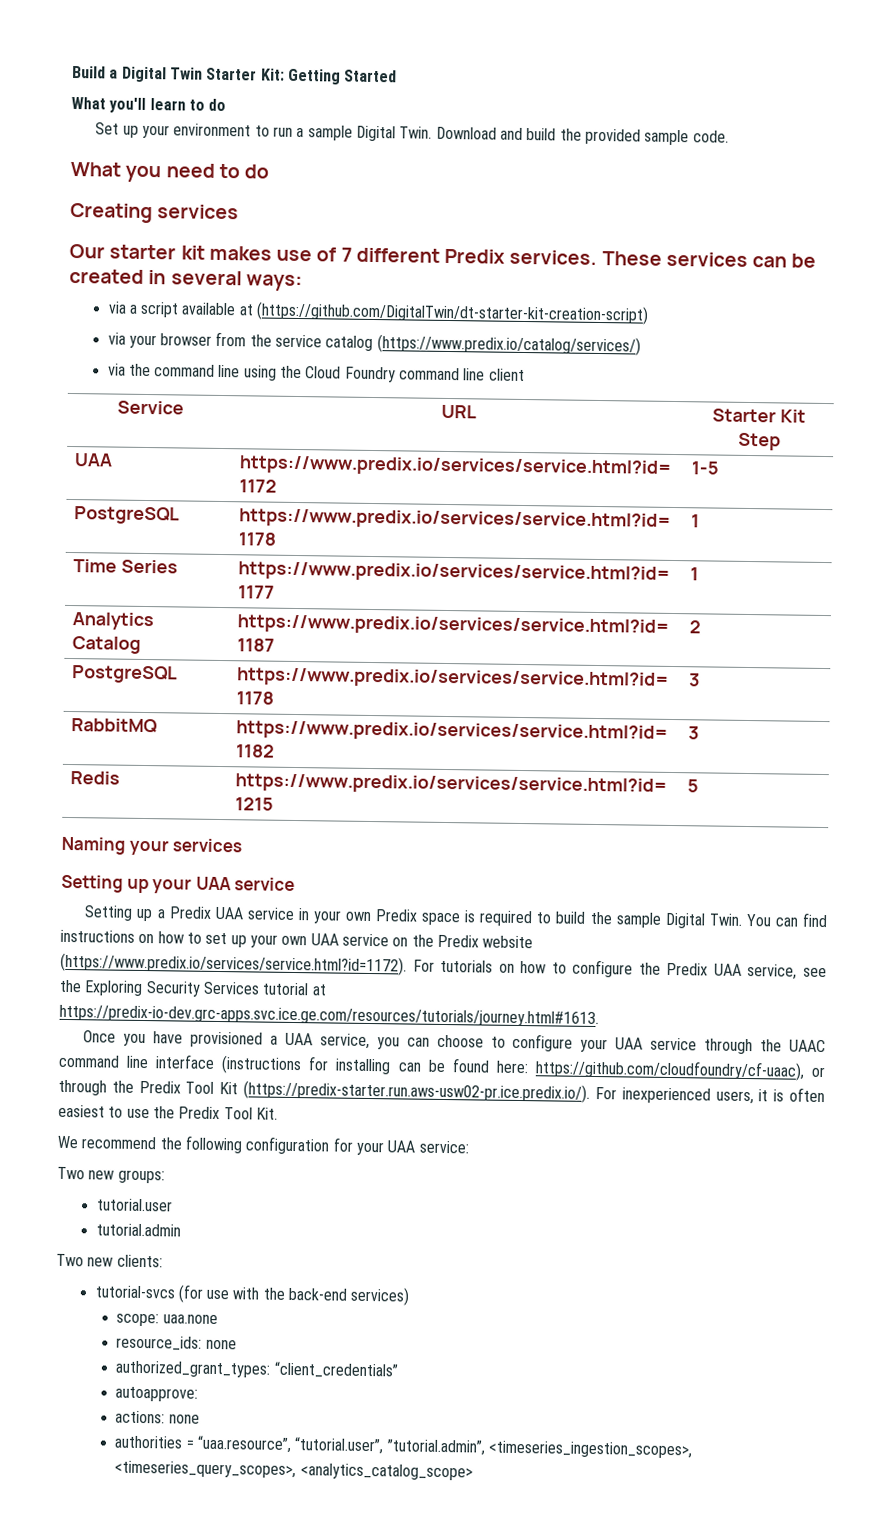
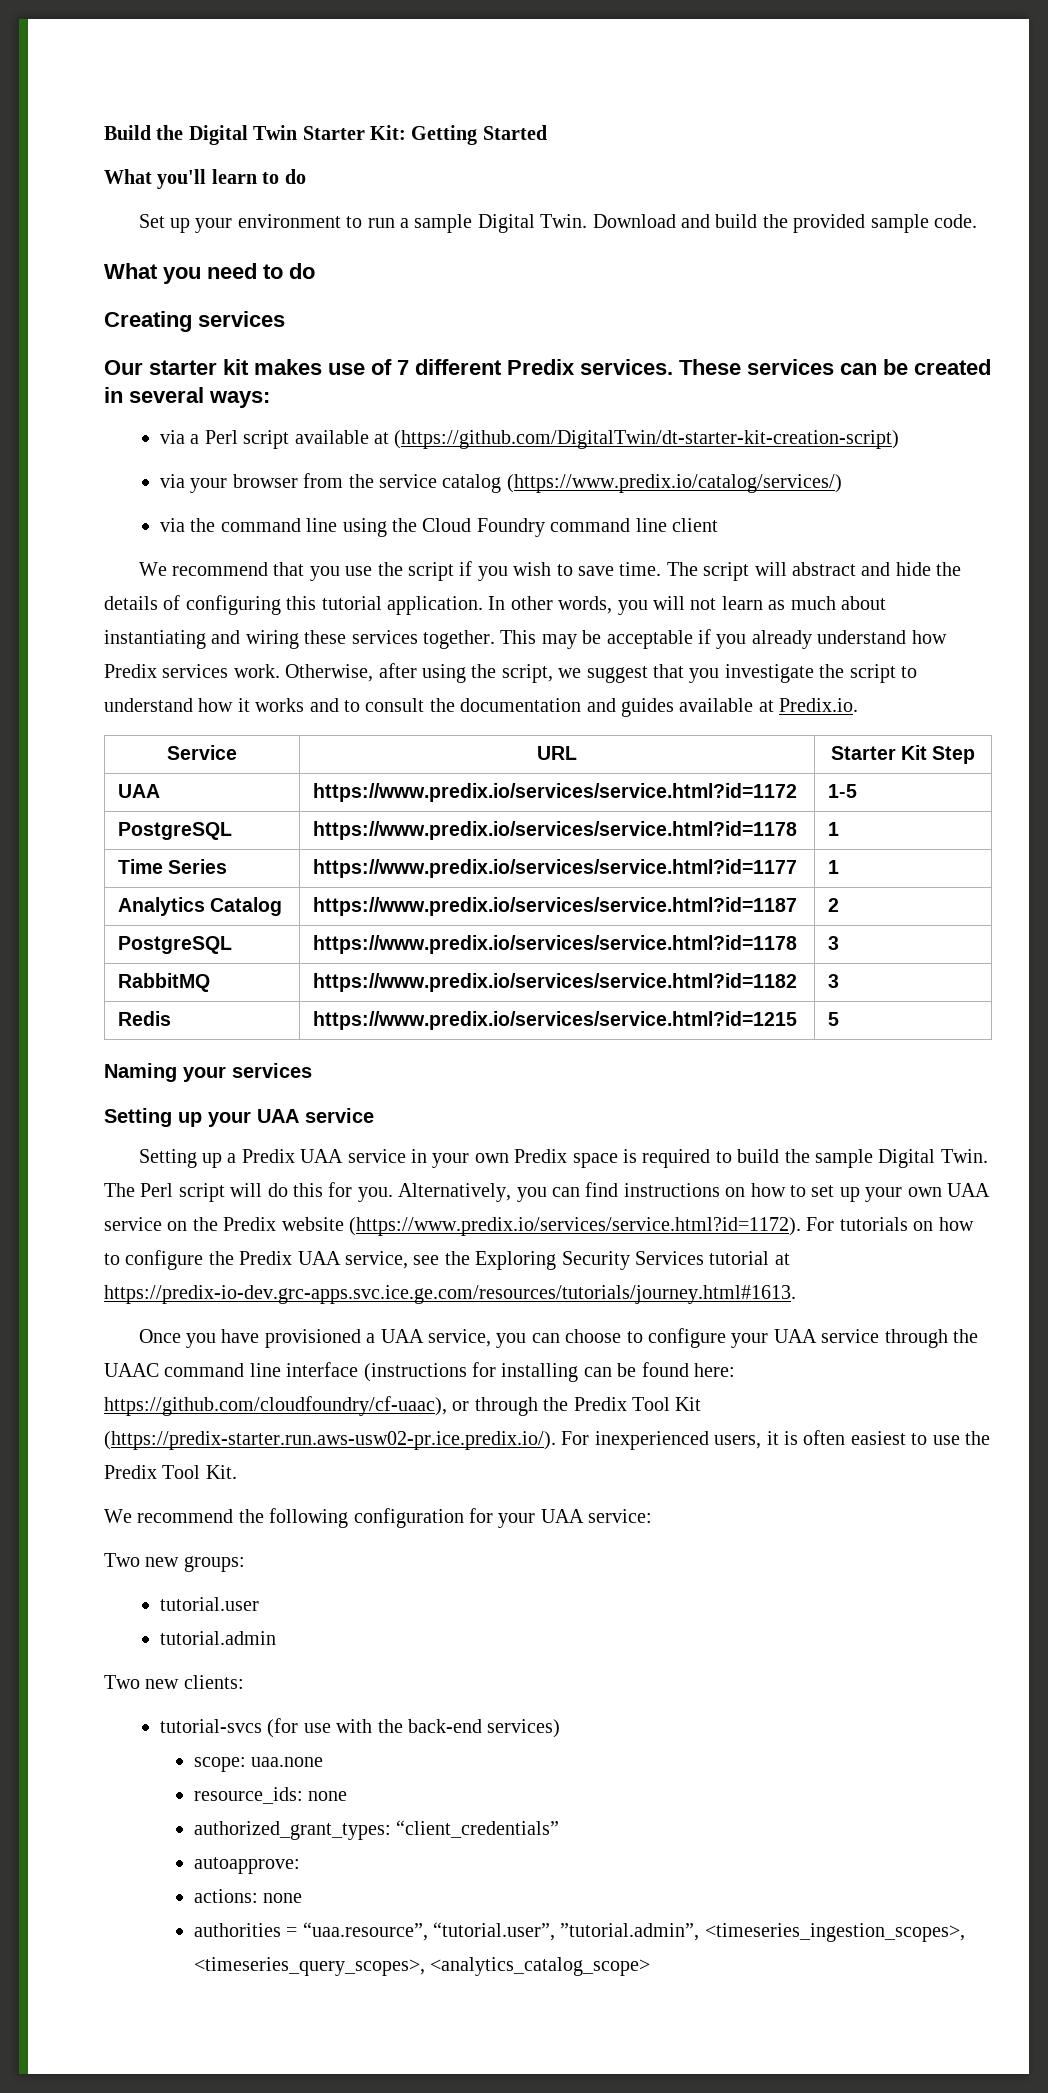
[109,69,119,79] a -> [156,125,184,140] the
(138, 309) none -> [204,430,238,444] Perl
(525, 375) none -> [138,561,962,581] [104,595,886,615] [104,629,947,649] [104,663,917,683] [104,698,859,717] // We recommend that you use the script if you wish to save time. The script will abstract and hide the details of configuring this tutorial application. In other words, you will not learn as much about instantiating and wiring these services together. This may be acceptable if you already understand how Predix services work. Otherwise, after using the script, we suggest that you investigate the script to understand how it works and to consult the documentation and guides available at Predix.io.
[745,913,771,927] You -> [104,1182,547,1202] The Perl script will do this for you. Alternatively, you

